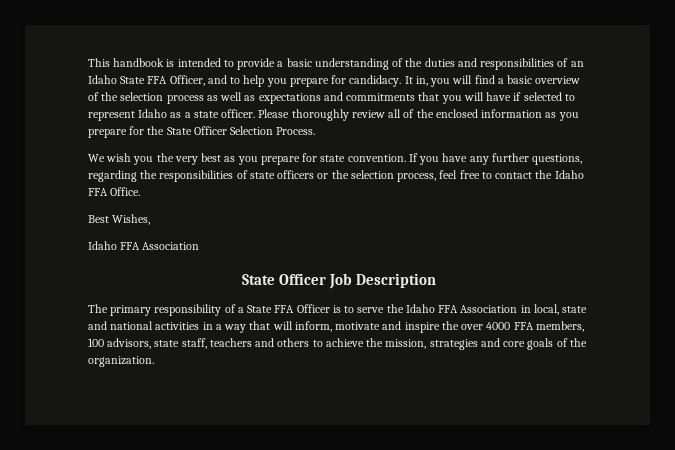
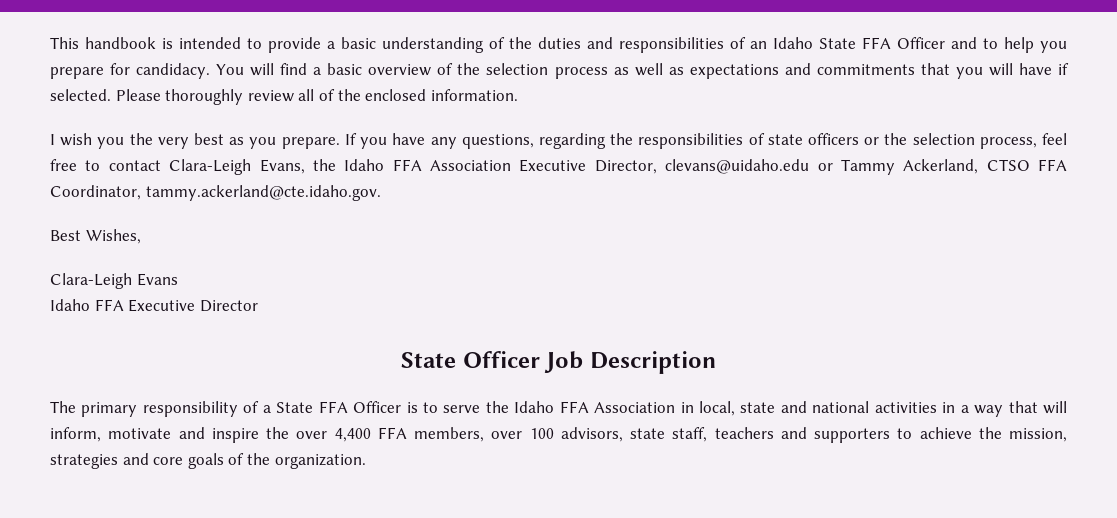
[169,75,205,86] Officer, -> [897,37,945,49] Officer
[404,76,451,87] It in, you -> [216,64,245,75] You
[523,92,575,101] [88,109,256,121] selected to represent Idaho as a state officer. -> [50,89,111,101] selected.
[481,109,579,121] [88,126,316,138] [88,154,105,162] information as you prepare for the State Officer Selection Process. // We -> [430,89,518,101] [50,134,55,145] information. // I
[260,153,406,165] prepare for state convention. -> [281,137,340,149] prepare.
[491,153,529,162] further -> (457, 143) none
[535,170,584,179] [88,187,141,196] the Idaho FFA Office. -> [169,159,1067,175] [50,185,381,201] Clara-Leigh Evans, the Idaho FFA Association Executive Director, clevans@uidaho.edu or Tammy Ackerland, CTSO FFA Coordinator, tammy.ackerland@cte.idaho.gov.
[88,241,200,250] // Idaho FFA Association -> [50,273,178,289] [50,299,258,312] // Clara-Leigh Evans // Idaho FFA Executive Director
[486,322,511,330] 4000 -> [334,428,371,442] 4,400
(584, 326) none -> [491,431,523,439] over
[277,338,310,347] others -> [814,428,890,443] supporters

